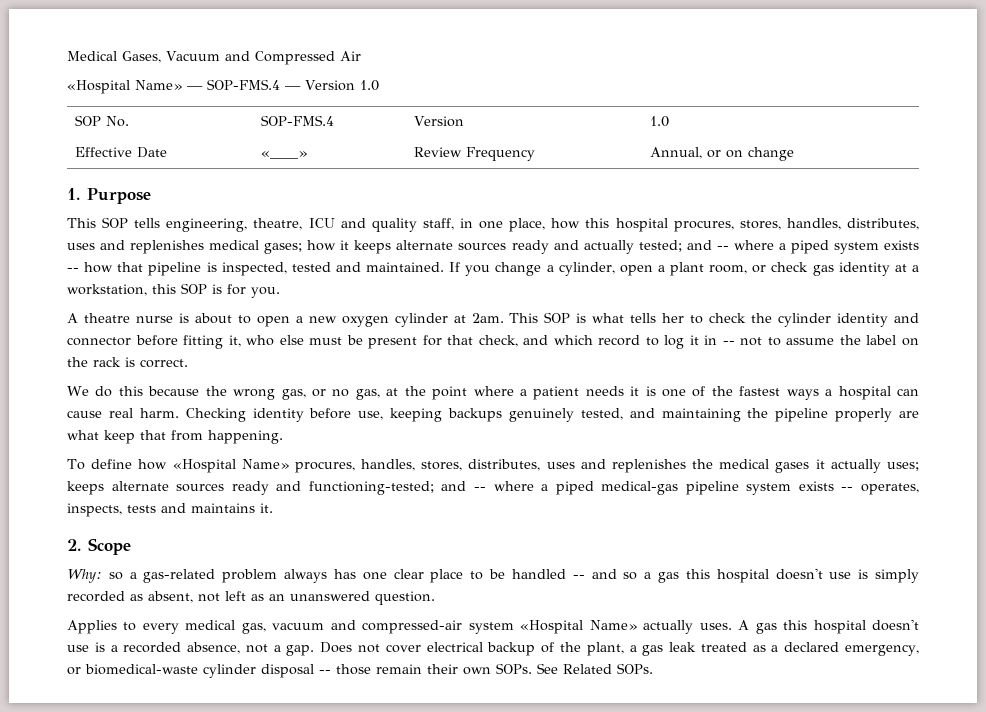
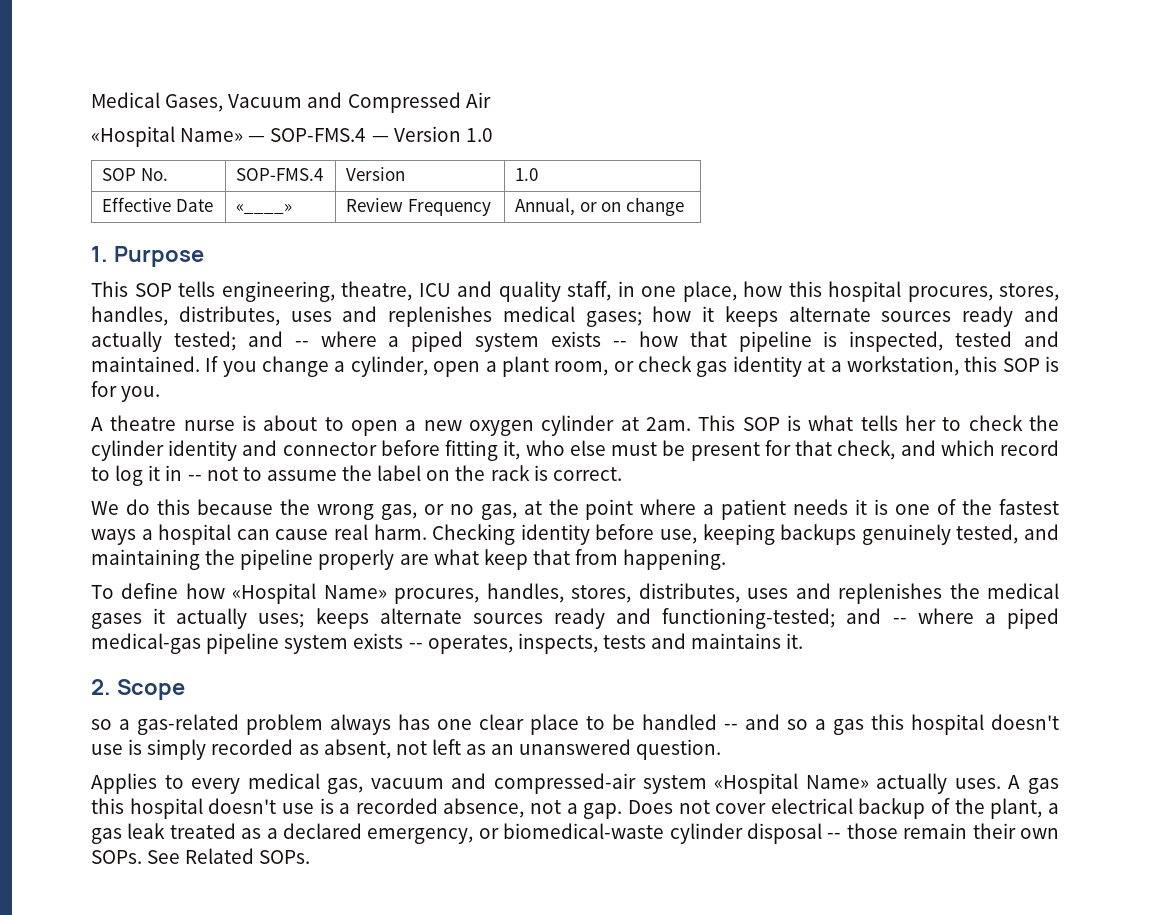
[67,569,102,583] Why: -> (185, 689) none

